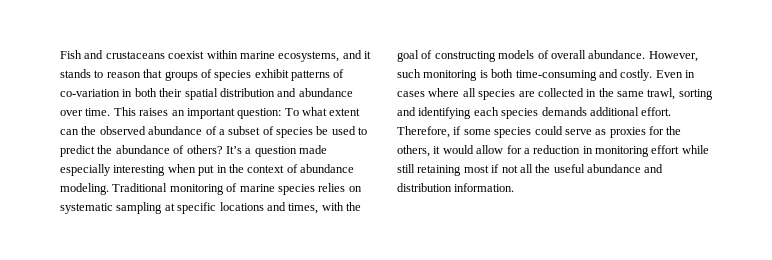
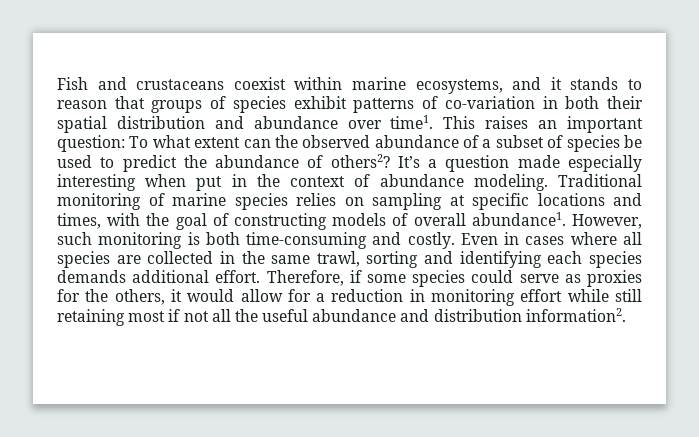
[85,108,111,116] time. -> [390,115,434,129] time1.
[186,145,223,154] others? -> [330,154,390,168] others2?
[60,203,113,214] systematic -> (364, 201) none
[588,50,646,59] abundance. -> [471,212,566,226] abundance1.
[454,183,515,192] information. -> [525,308,626,322] information2.

